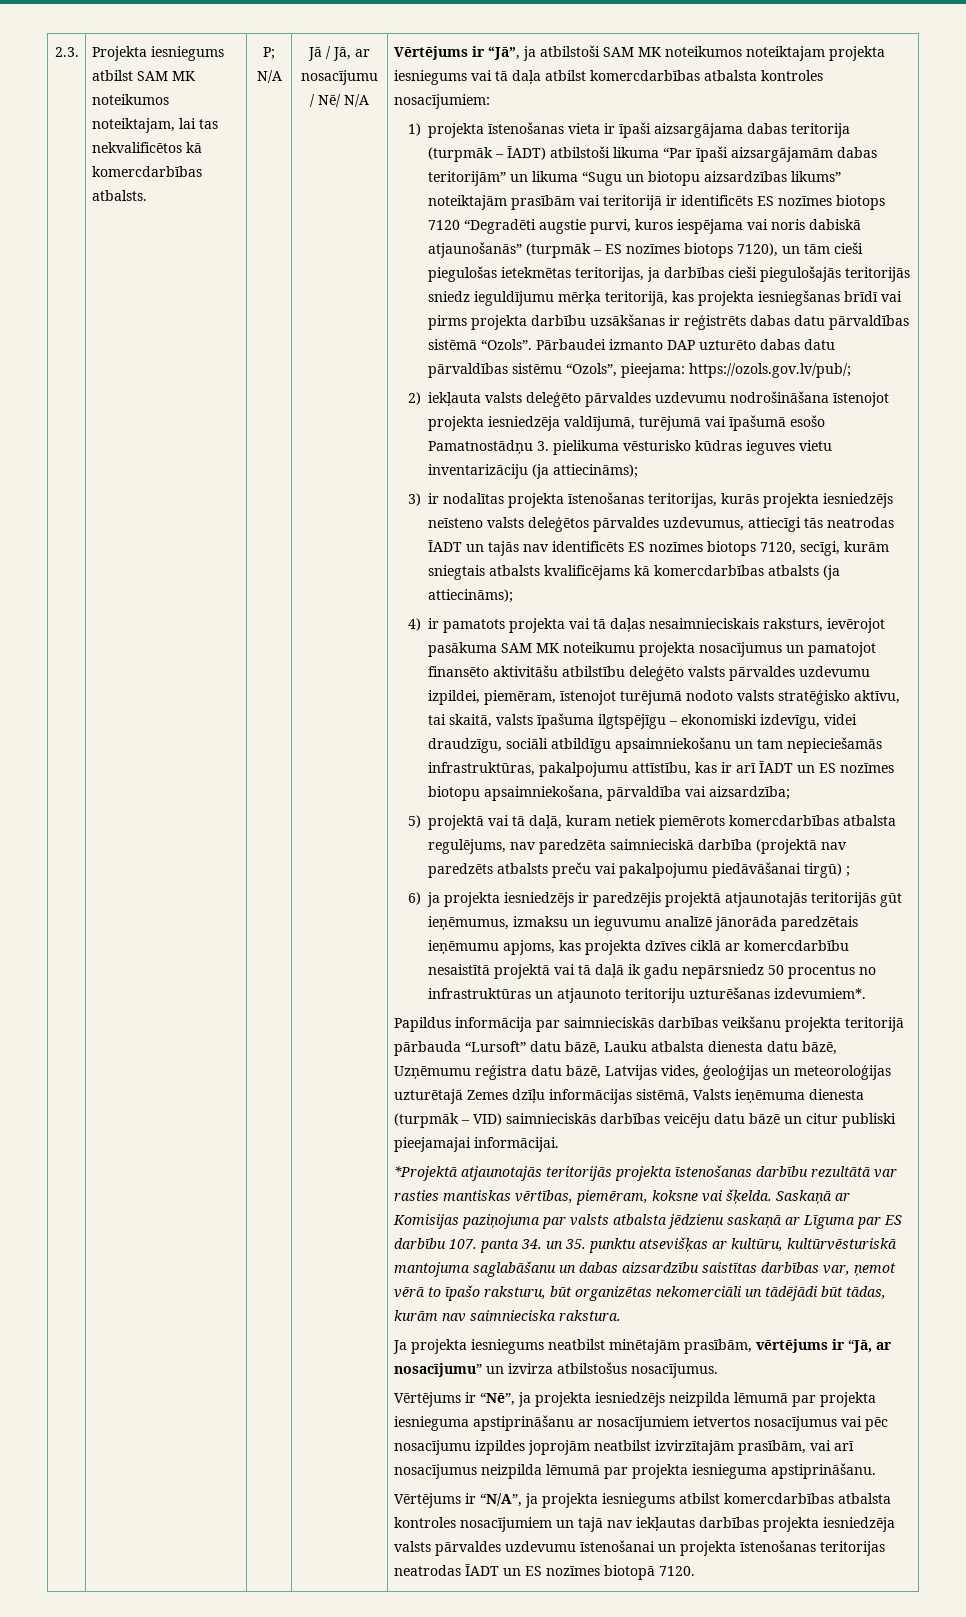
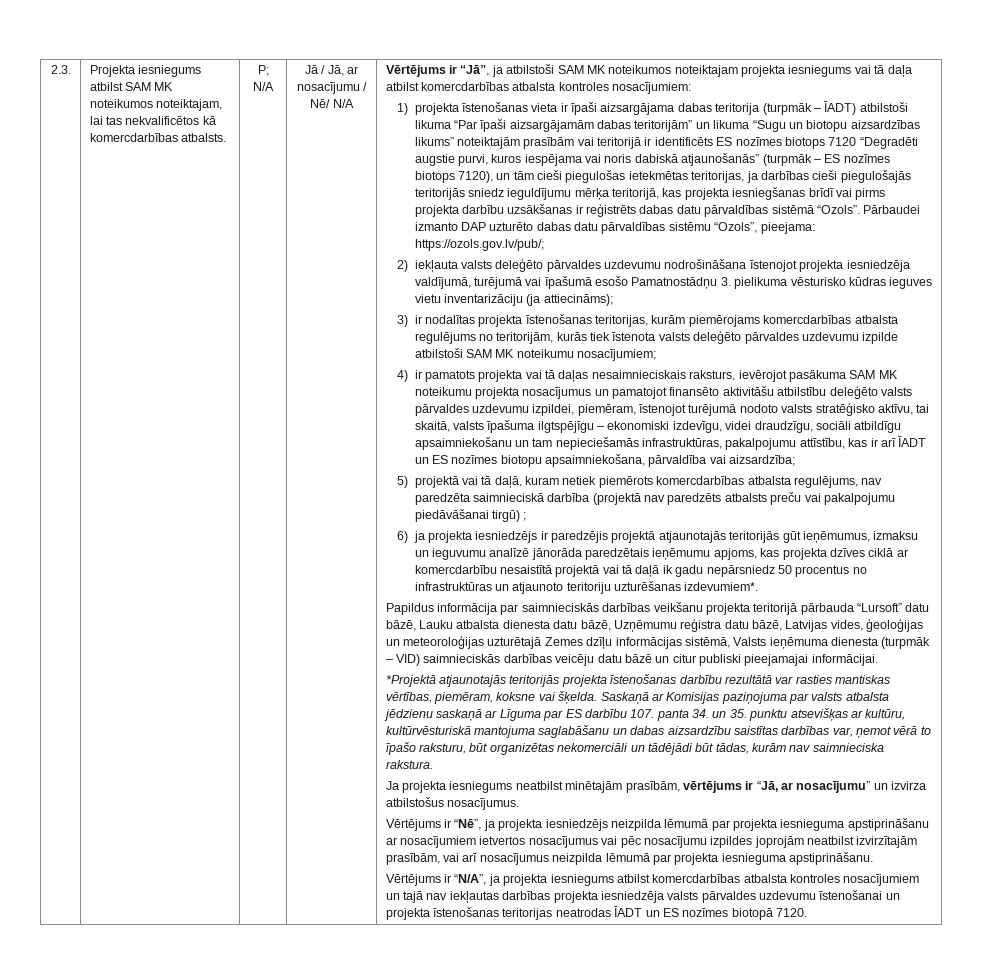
[721,493,894,508] [428,517,895,532] [428,540,890,556] [428,565,841,580] [428,589,514,603] kurās projekta iesniedzējs neīsteno valsts deleģētos pārvaldes uzdevumus, attiecīgi tās neatrodas ĪADT un tajās nav identificēts ES nozīmes biotops 7120, secīgi, kurām sniegtais atbalsts kvalificējams kā komercdarbības atbalsts (ja attiecināms); -> [651,315,898,327] [414,330,899,344] [414,348,657,361] kurām piemērojams komercdarbības atbalsta regulējums no teritorijām, kurās tiek īstenota valsts deleģēto pārvaldes uzdevumu izpilde atbilstoši SAM MK noteikumu nosacījumiem;

